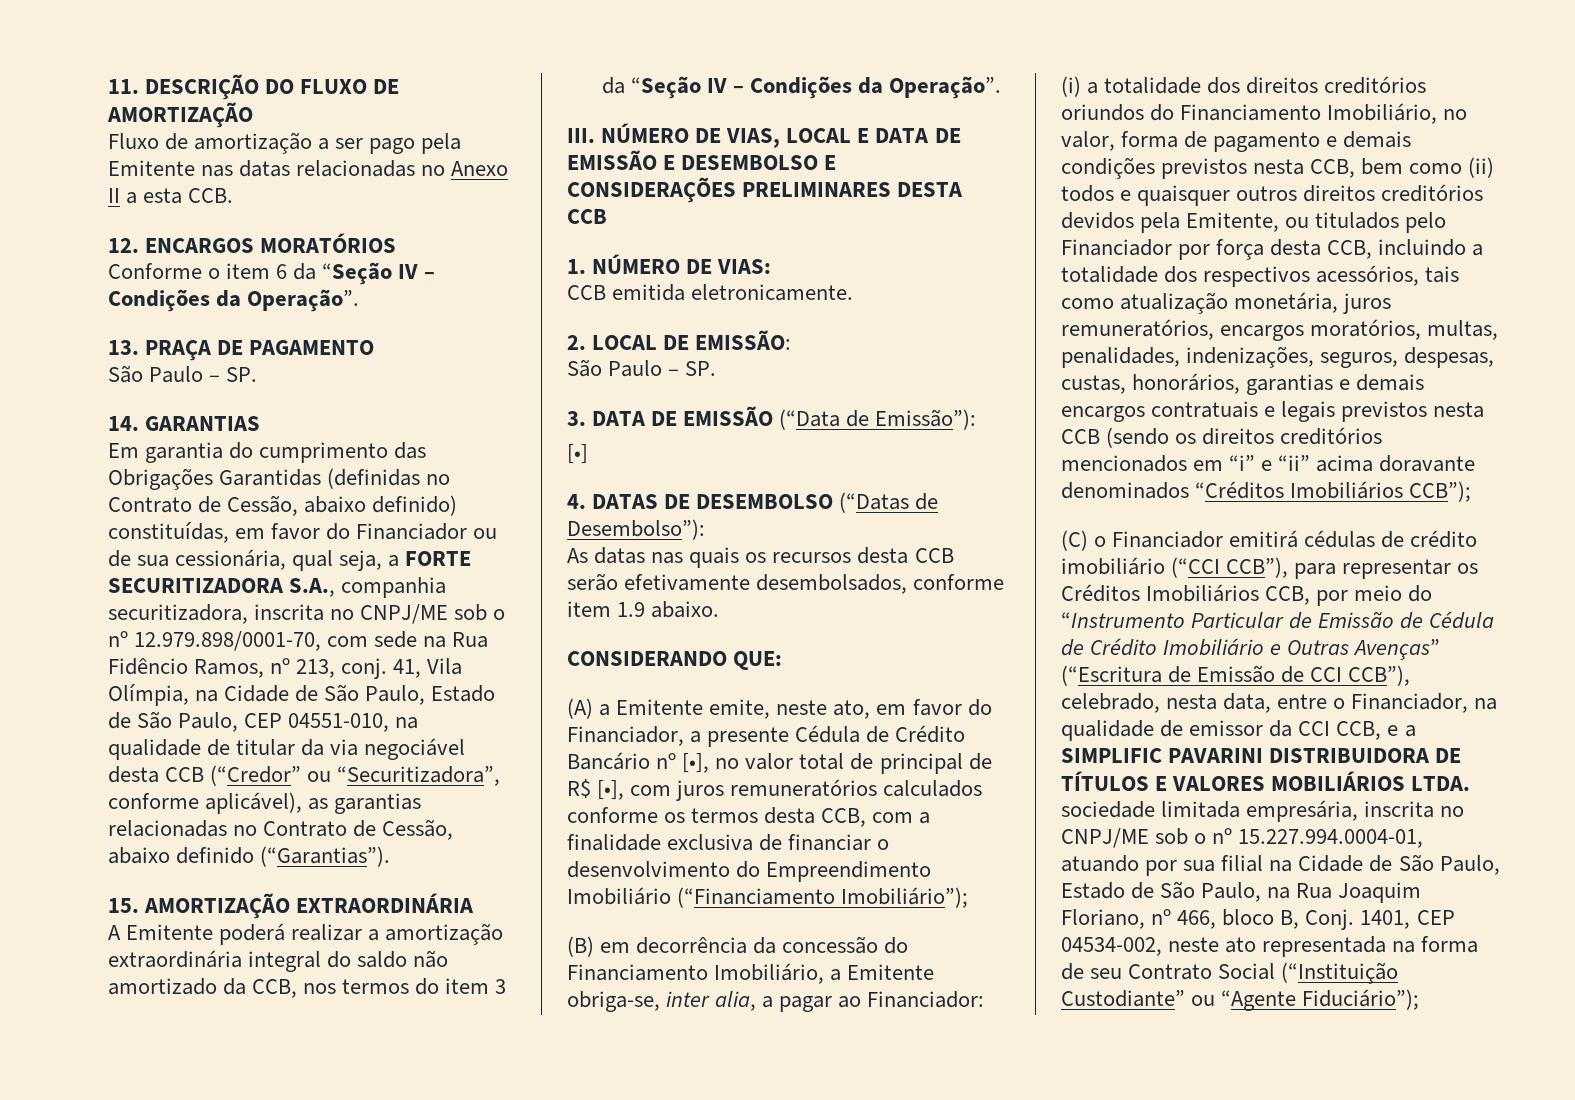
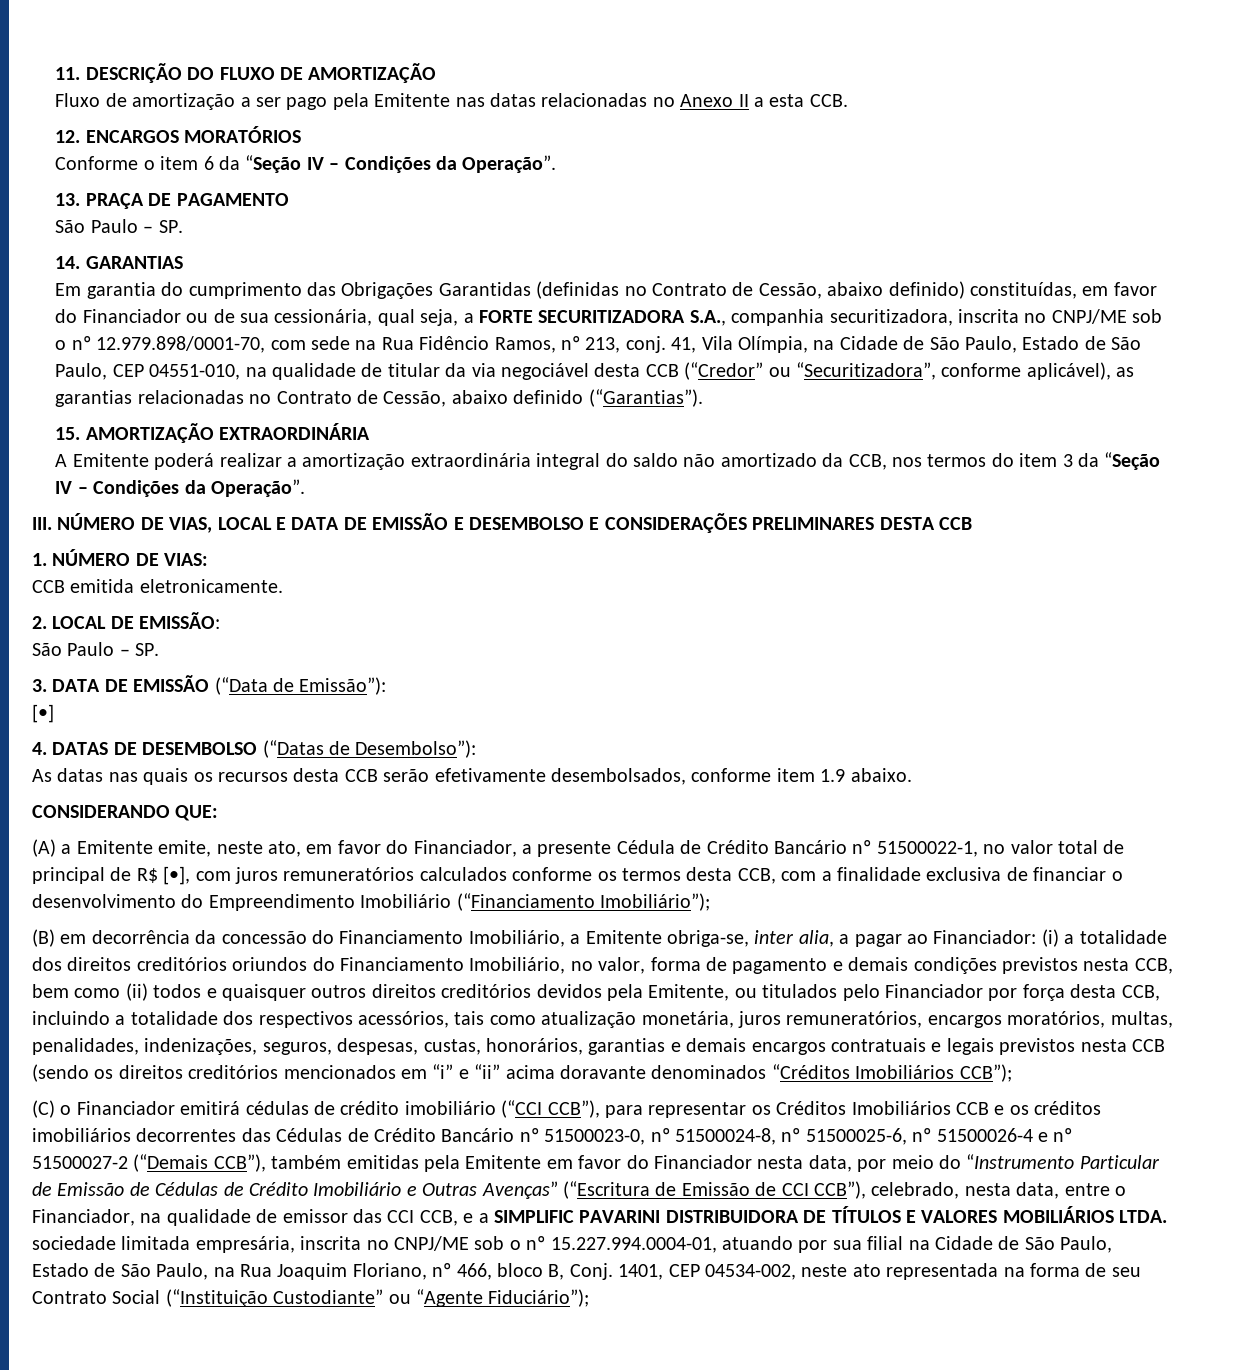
[682,753,710,773] [•], -> [876,841,978,857] 51500022-1,
[1265,586,1311,605] CCB, -> [955,1101,1102,1115] [32,1128,1073,1145] [32,1154,852,1172] CCB e os créditos imobiliários decorrentes das Cédulas de Crédito Bancário nº 51500023-0, nº 51500024-8, nº 51500025-6, nº 51500026-4 e nº 51500027-2 (“Demais CCB”), também emitidas pela Emitente em favor do Financiador nesta data,
[1429,611,1495,629] Cédula -> [155,1182,219,1196] Cédulas
[1269,720,1293,737] da -> [353,1209,382,1223] das

